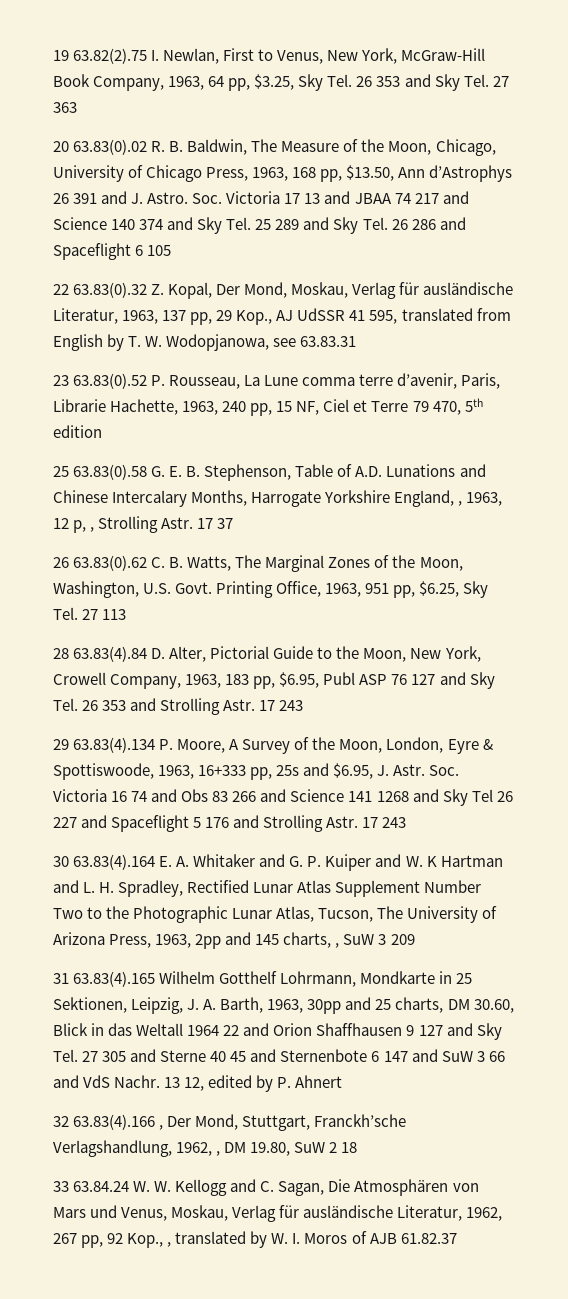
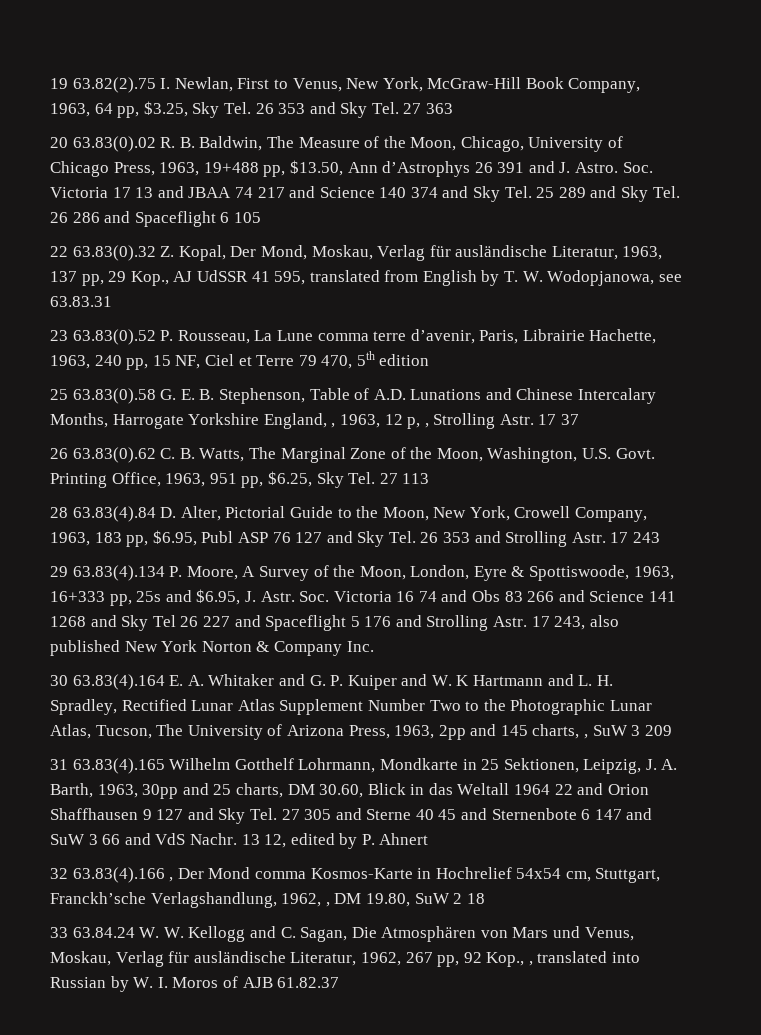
[292,167,317,178] 168 -> [203,162,259,173] 19+488
[53,399,106,412] Librarie -> [522,329,585,341] Librairie
[328,557,371,568] Zones -> [350,448,387,459] Zone
[382,817,407,828] 243 -> [554,615,619,630] [50,640,374,656] 243, also published New York Norton & Company Inc.
[440,855,503,867] Hartman -> [473,675,544,686] Hartmann
[195,1114,239,1130] Mond, -> [208,867,591,882] Mond comma Kosmos-Karte in Hochrelief 54x54 cm,
(247, 1237) none -> [612,952,641,963] [50,977,106,988] into Russian

